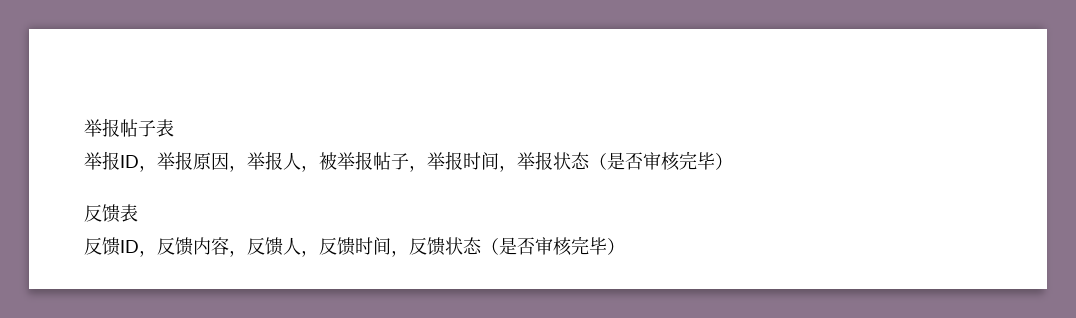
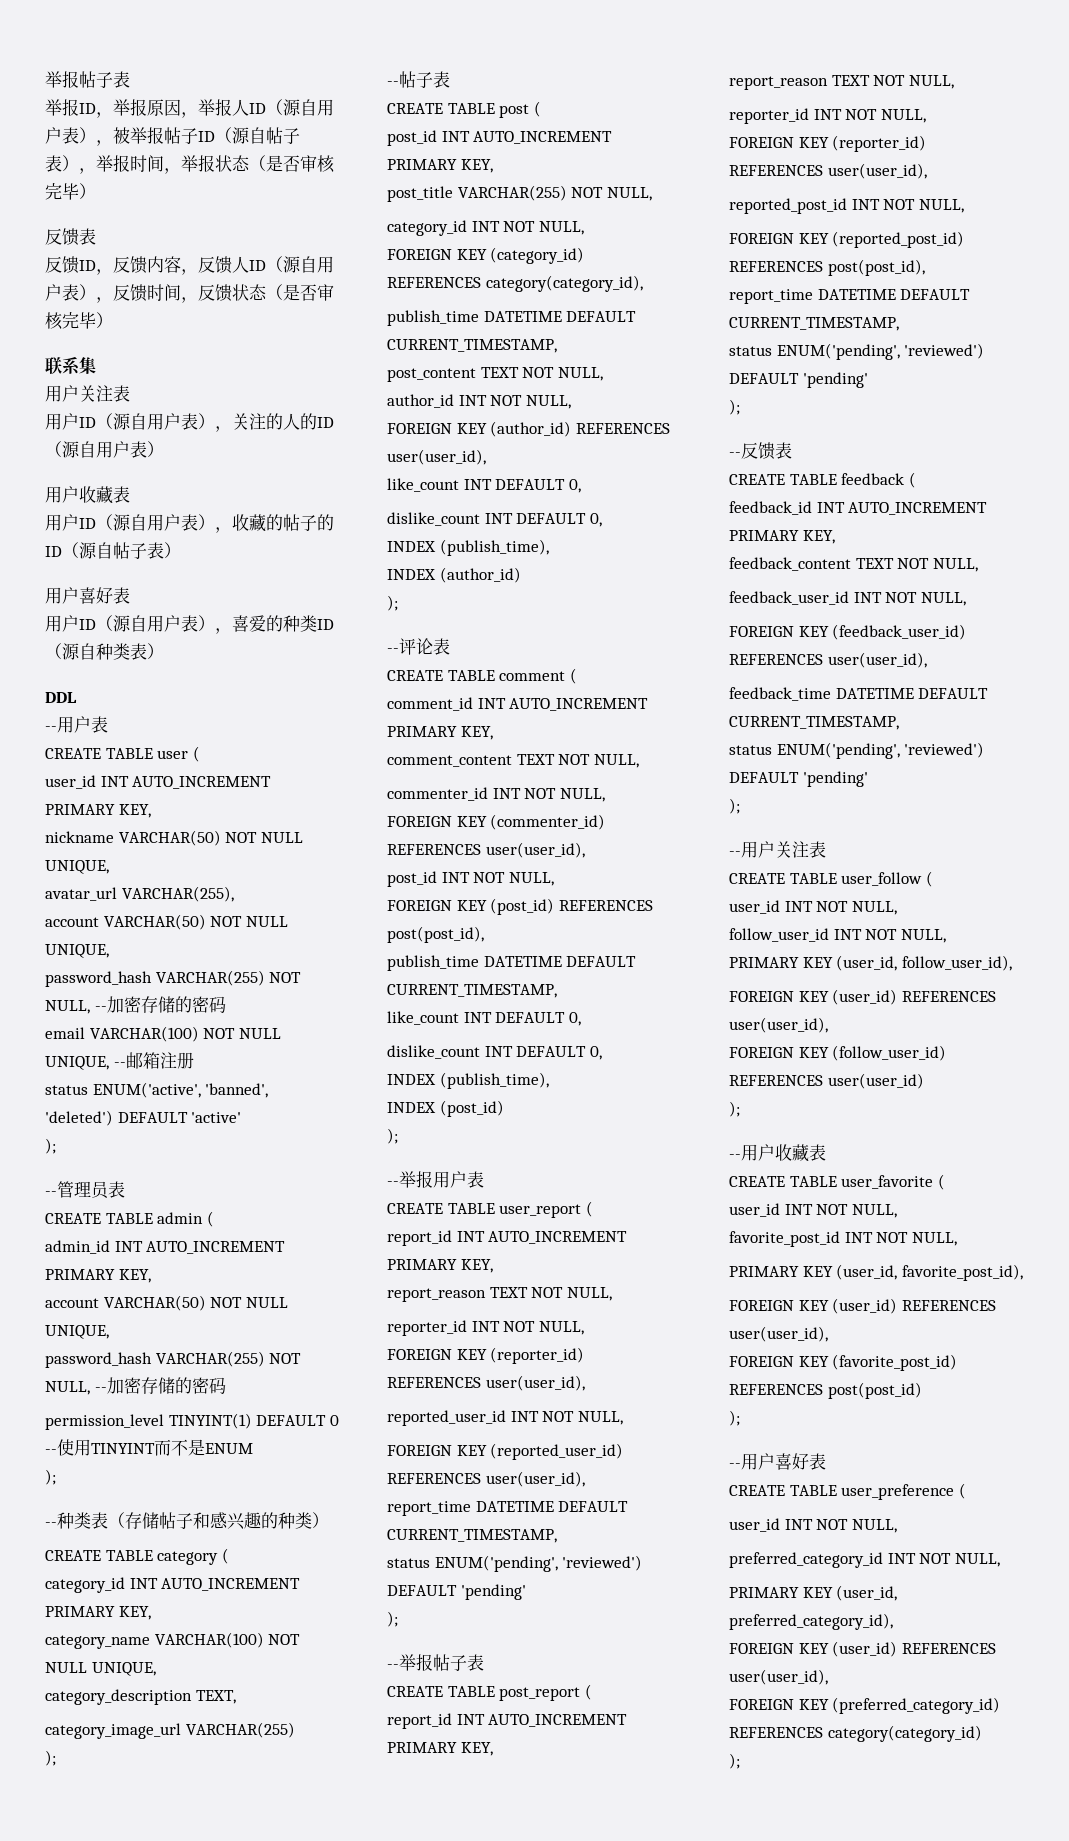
[301,151,409,172] ，被举报帖子 -> [249,99,334,116] [45,127,300,146] [45,155,79,172] ID（源自用户表），被举报帖子ID（源自帖子表）
(301, 246) none -> [249,256,334,273] [45,284,96,301] ID（源自用户表）
(625, 246) none -> [45,356,96,375] [45,385,130,402] [45,413,334,432] [45,441,164,458] [45,486,130,504] [45,514,334,533] [45,542,181,559] [45,587,130,604] [45,615,334,634] [45,643,164,660] [45,692,77,703] [45,716,108,733] [45,746,200,762] [45,775,272,789] [45,804,151,818] [45,830,303,846] [45,860,109,874] [45,886,234,902] [45,914,288,930] [45,944,109,958] [45,970,302,987] [45,996,226,1014] [45,1026,281,1042] [45,1052,194,1070] [45,1082,269,1098] [45,1110,242,1126] [45,1138,56,1154] [45,1181,125,1199] [45,1211,214,1227] [45,1240,286,1254] [45,1269,151,1283] [45,1295,288,1311] [45,1325,109,1339] [45,1351,302,1368] [45,1377,226,1395] [45,1413,339,1430] [45,1439,253,1456] [45,1469,56,1485] [45,1512,329,1530] [45,1548,229,1565] [45,1577,301,1593] [45,1606,151,1620] [45,1632,301,1649] [45,1662,156,1676] [45,1689,236,1705] [45,1722,295,1739] [45,1750,56,1766] [387,71,450,88] [387,101,541,118] [387,130,613,146] [387,159,493,173] [387,185,652,202] [387,220,584,236] [387,247,585,264] [387,275,643,292] [387,310,637,326] [387,339,557,353] [387,367,603,382] [387,394,571,409] [387,421,670,437] [387,449,486,465] [387,478,581,493] [387,512,602,527] [387,539,549,556] [387,567,521,583] [387,595,398,611] [387,638,450,655] [387,668,577,684] [387,697,649,711] [387,726,493,740] [387,754,639,768] [387,787,605,802] [387,814,606,830] [387,842,585,858] [387,871,554,887] [387,898,653,915] [387,926,484,943] [387,955,637,971] [387,984,557,998] [387,1011,581,1026] [387,1045,602,1060] [387,1072,549,1089] [387,1100,504,1117] [387,1128,398,1144] [387,1171,484,1188] [387,1201,593,1218] [387,1230,628,1246] [387,1259,493,1273] [387,1287,612,1302] [387,1320,584,1336] [387,1347,585,1364] [387,1375,585,1391] [387,1410,623,1426] [387,1443,624,1460] [387,1471,585,1487] [387,1501,629,1516] [387,1529,557,1543] [387,1555,643,1572] [387,1584,526,1600] [387,1611,398,1627] [387,1654,484,1671] [387,1684,592,1701] [387,1713,628,1729] [387,1742,493,1756] [729,75,954,90] [729,108,926,124] [729,135,927,152] [729,163,927,179] [729,198,964,214] [729,231,965,248] [729,259,925,276] [729,289,971,304] [729,317,899,331] [729,343,985,360] [729,372,868,388] [729,399,740,415] [729,442,792,460] [729,472,916,488] [729,501,988,515] [729,530,835,544] [729,557,978,572] [729,591,966,606] [729,624,967,640] [729,652,927,668] [729,687,989,701] [729,716,899,730] [729,742,985,759] [729,771,868,787] [729,798,740,814] [729,841,826,858] [729,871,933,887] [729,900,897,915] [729,928,946,943] [729,955,1012,971] [729,989,996,1005] [729,1017,828,1033] [729,1045,947,1061] [729,1073,924,1089] [729,1101,740,1117] [729,1144,826,1162] [729,1174,945,1190] [729,1203,897,1218] [729,1231,957,1247] [729,1264,1023,1281] [729,1298,996,1314] [729,1326,828,1342] [729,1354,958,1371] [729,1382,922,1399] [729,1410,740,1426] [729,1453,826,1470] [729,1483,966,1500] [729,1518,897,1533] [729,1552,1000,1568] [729,1585,898,1601] [729,1613,893,1630] [729,1641,996,1657] [729,1669,828,1685] [729,1697,1001,1714] [729,1725,982,1742] [729,1753,740,1769] // 联系集 // 用户关注表 // 用户ID（源自用户表），关注的人的ID（源自用户表） // 用户收藏表 // 用户ID（源自用户表），收藏的帖子的ID（源自帖子表） // 用户喜好表 // 用户ID（源自用户表），喜爱的种类ID（源自种类表） // DDL // --用户表 // CREATE TABLE user ( // user_id INT AUTO_INCREMENT PRIMARY KEY, // nickname VARCHAR(50) NOT NULL UNIQUE, // avatar_url VARCHAR(255), // account VARCHAR(50) NOT NULL UNIQUE, // password_hash VARCHAR(255) NOT NULL, --加密存储的密码 // email VARCHAR(100) NOT NULL UNIQUE, --邮箱注册 // status ENUM('active', 'banned', 'deleted') DEFAULT 'active' // ); // --管理员表 // CREATE TABLE admin ( // admin_id INT AUTO_INCREMENT PRIMARY KEY, // account VARCHAR(50) NOT NULL UNIQUE, // password_hash VARCHAR(255) NOT NULL, --加密存储的密码 // permission_level TINYINT(1) DEFAULT 0 --使用TINYINT而不是ENUM // ); // --种类表（存储帖子和感兴趣的种类） // CREATE TABLE category ( // category_id INT AUTO_INCREMENT PRIMARY KEY, // category_name VARCHAR(100) NOT NULL UNIQUE, // category_description TEXT, // category_image_url VARCHAR(255) // ); // --帖子表 // CREATE TABLE post ( // post_id INT AUTO_INCREMENT PRIMARY KEY, // post_title VARCHAR(255) NOT NULL, // category_id INT NOT NULL, // FOREIGN KEY (category_id) REFERENCES category(category_id), // publish_time DATETIME DEFAULT CURRENT_TIMESTAMP, // post_content TEXT NOT NULL, // author_id INT NOT NULL, // FOREIGN KEY (author_id) REFERENCES user(user_id), // like_count INT DEFAULT 0, // dislike_count INT DEFAULT 0, // INDEX (publish_time), // INDEX (author_id) // ); // --评论表 // CREATE TABLE comment ( // comment_id INT AUTO_INCREMENT PRIMARY KEY, // comment_content TEXT NOT NULL, // commenter_id INT NOT NULL, // FOREIGN KEY (commenter_id) REFERENCES user(user_id), // post_id INT NOT NULL, // FOREIGN KEY (post_id) REFERENCES post(post_id), // publish_time DATETIME DEFAULT CURRENT_TIMESTAMP, // like_count INT DEFAULT 0, // dislike_count INT DEFAULT 0, // INDEX (publish_time), // INDEX (post_id) // ); // --举报用户表 // CREATE TABLE user_report ( // report_id INT AUTO_INCREMENT PRIMARY KEY, // report_reason TEXT NOT NULL, // reporter_id INT NOT NULL, // FOREIGN KEY (reporter_id) REFERENCES user(user_id), // reported_user_id INT NOT NULL, // FOREIGN KEY (reported_user_id) REFERENCES user(user_id), // report_time DATETIME DEFAULT CURRENT_TIMESTAMP, // status ENUM('pending', 'reviewed') DEFAULT 'pending' // ); // --举报帖子表 // CREATE TABLE post_report ( // report_id INT AUTO_INCREMENT PRIMARY KEY, // report_reason TEXT NOT NULL, // reporter_id INT NOT NULL, // FOREIGN KEY (reporter_id) REFERENCES user(user_id), // reported_post_id INT NOT NULL, // FOREIGN KEY (reported_post_id) REFERENCES post(post_id), // report_time DATETIME DEFAULT CURRENT_TIMESTAMP, // status ENUM('pending', 'reviewed') DEFAULT 'pending' // ); // --反馈表 // CREATE TABLE feedback ( // feedback_id INT AUTO_INCREMENT PRIMARY KEY, // feedback_content TEXT NOT NULL, // feedback_user_id INT NOT NULL, // FOREIGN KEY (feedback_user_id) REFERENCES user(user_id), // feedback_time DATETIME DEFAULT CURRENT_TIMESTAMP, // status ENUM('pending', 'reviewed') DEFAULT 'pending' // ); // --用户关注表 // CREATE TABLE user_follow ( // user_id INT NOT NULL, // follow_user_id INT NOT NULL, // PRIMARY KEY (user_id, follow_user_id), // FOREIGN KEY (user_id) REFERENCES user(user_id), // FOREIGN KEY (follow_user_id) REFERENCES user(user_id) // ); // --用户收藏表 // CREATE TABLE user_favorite ( // user_id INT NOT NULL, // favorite_post_id INT NOT NULL, // PRIMARY KEY (user_id, favorite_post_id), // FOREIGN KEY (user_id) REFERENCES user(user_id), // FOREIGN KEY (favorite_post_id) REFERENCES post(post_id) // ); // --用户喜好表 // CREATE TABLE user_preference ( // user_id INT NOT NULL, // preferred_category_id INT NOT NULL, // PRIMARY KEY (user_id, preferred_category_id), // FOREIGN KEY (user_id) REFERENCES user(user_id), // FOREIGN KEY (preferred_category_id) REFERENCES category(category_id) // );

